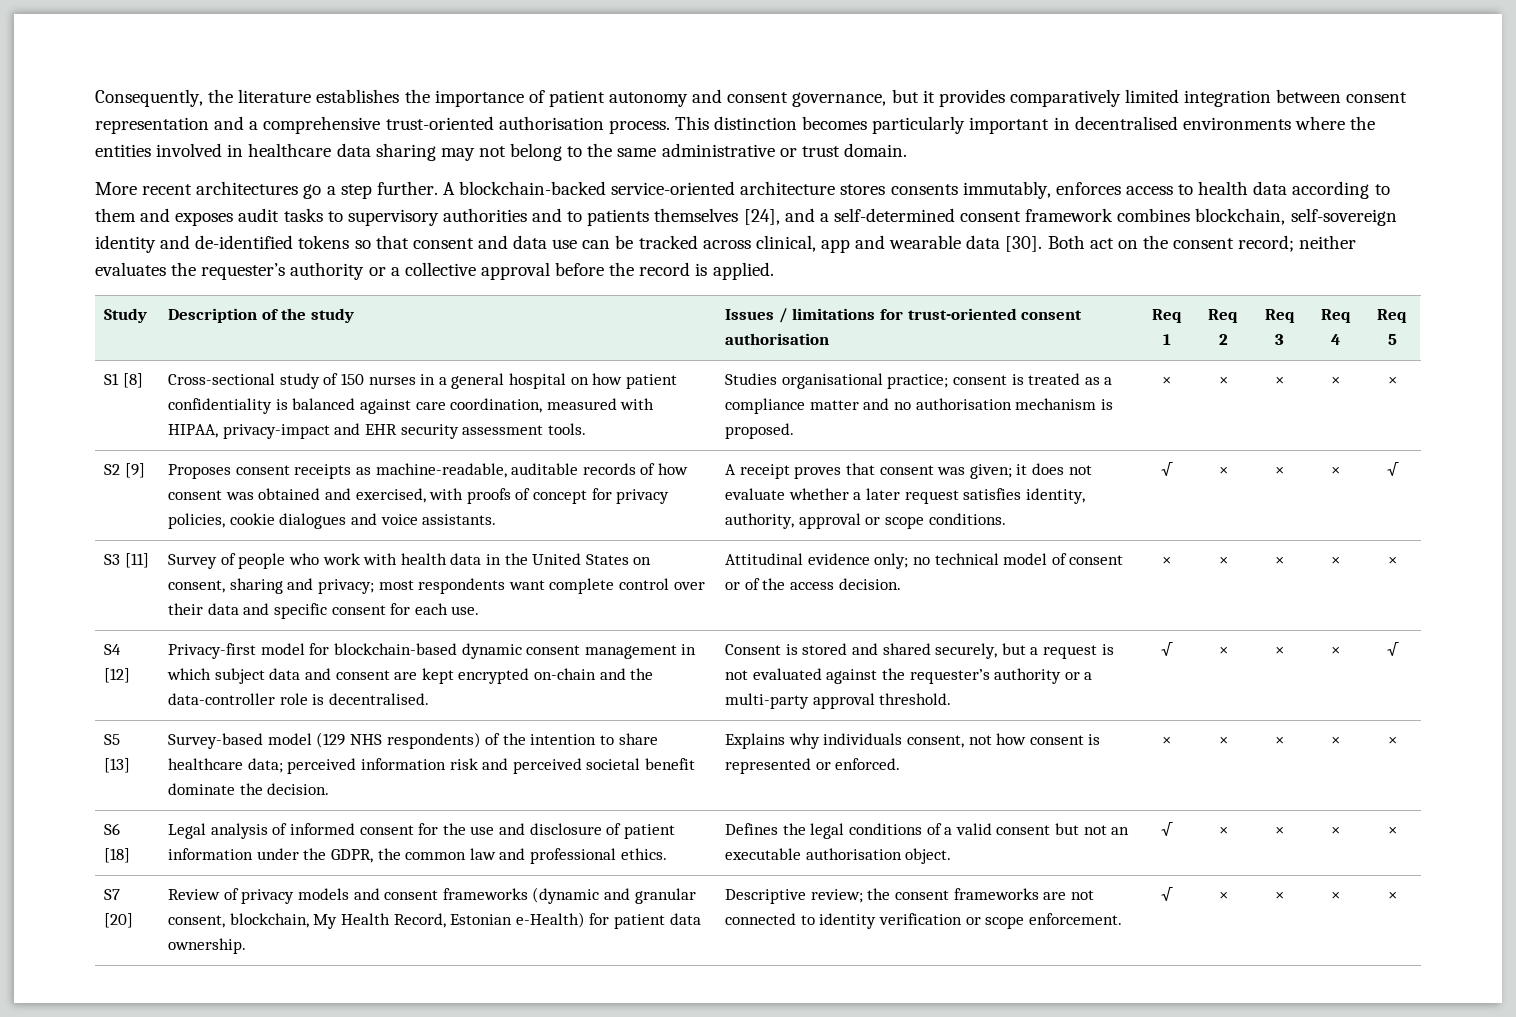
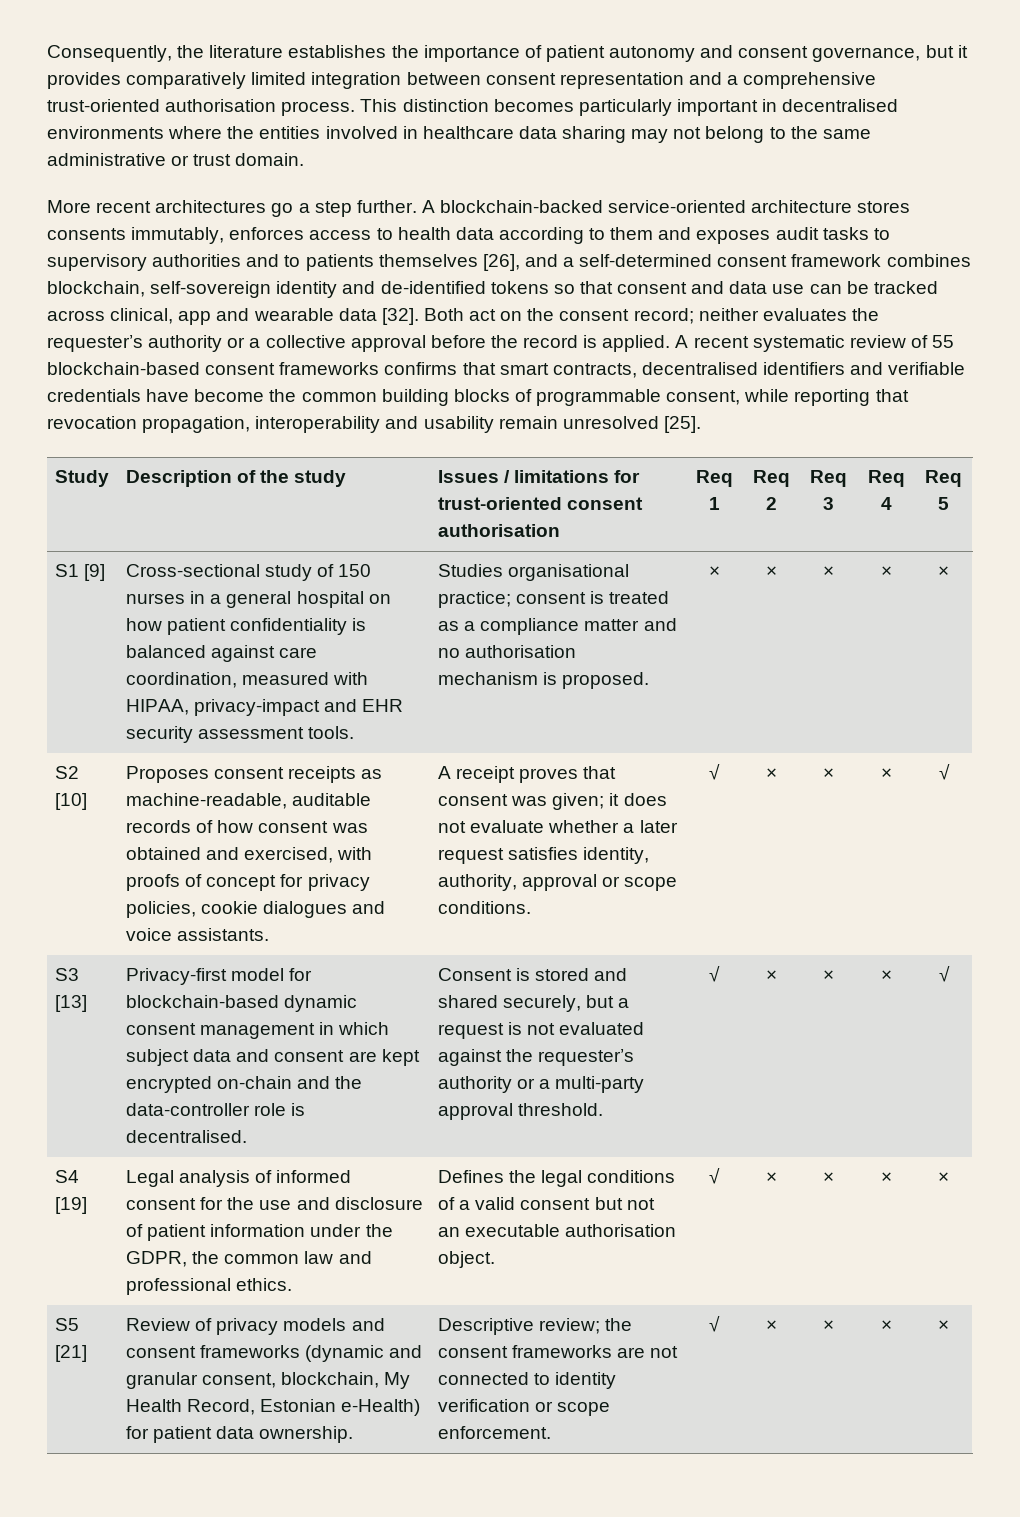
[743,209,780,225] [24], -> [482,254,520,271] [26],
[1005,236,1043,252] [30]. -> [381,308,419,325] [32].
(774, 271) none -> [675,335,955,352] [47,362,966,378] [47,389,909,406] [47,416,701,433] A recent systematic review of 55 blockchain-based consent frameworks confirms that smart contracts, decentralised identifiers and verifiable credentials have become the common building blocks of programmable consent, while reporting that revocation propagation, interoperability and usability remain unresolved [25].
[122,373,143,388] [8] -> [84,564,106,581] [9]
[124,463,145,478] [9] -> [55,793,88,810] [10]
[124,553,149,568] [168,553,652,569] [168,578,705,594] [168,603,480,619] [725,553,1124,569] [725,578,901,590] [1162,556,1171,565] [1218,556,1228,565] [1275,556,1284,565] [1331,556,1340,565] [1387,556,1397,565] [104,644,122,655] [104,668,131,683] [11] | Survey of people who work with health data in the United States on consent, sharing and privacy; most respondents want complete control over their data and specific consent for each use. | Attitudinal evidence only; no technical model of consent or of the access decision. | × | × | × | × | × // S4 [12] -> [55,995,88,1012] [13]
[104,734,121,745] [104,758,131,773] [168,732,658,749] [168,758,695,774] [168,783,330,795] [725,733,1101,749] [725,758,901,774] [1162,736,1171,745] [1218,736,1228,745] [1275,736,1284,745] [1331,736,1340,745] [1387,736,1397,745] [104,823,121,835] [104,848,131,863] S5 [13] | Survey-based model (129 NHS respondents) of the intention to share healthcare data; perceived information risk and perceived societal benefit dominate the decision. | Explains why individuals consent, not how consent is represented or enforced. | × | × | × | × | × // S6 [18] -> [55,1170,80,1183] [55,1197,88,1214] S4 [19]
[104,889,121,900] [104,913,134,928] S7 [20] -> [55,1318,80,1331] [55,1345,88,1362] S5 [21]

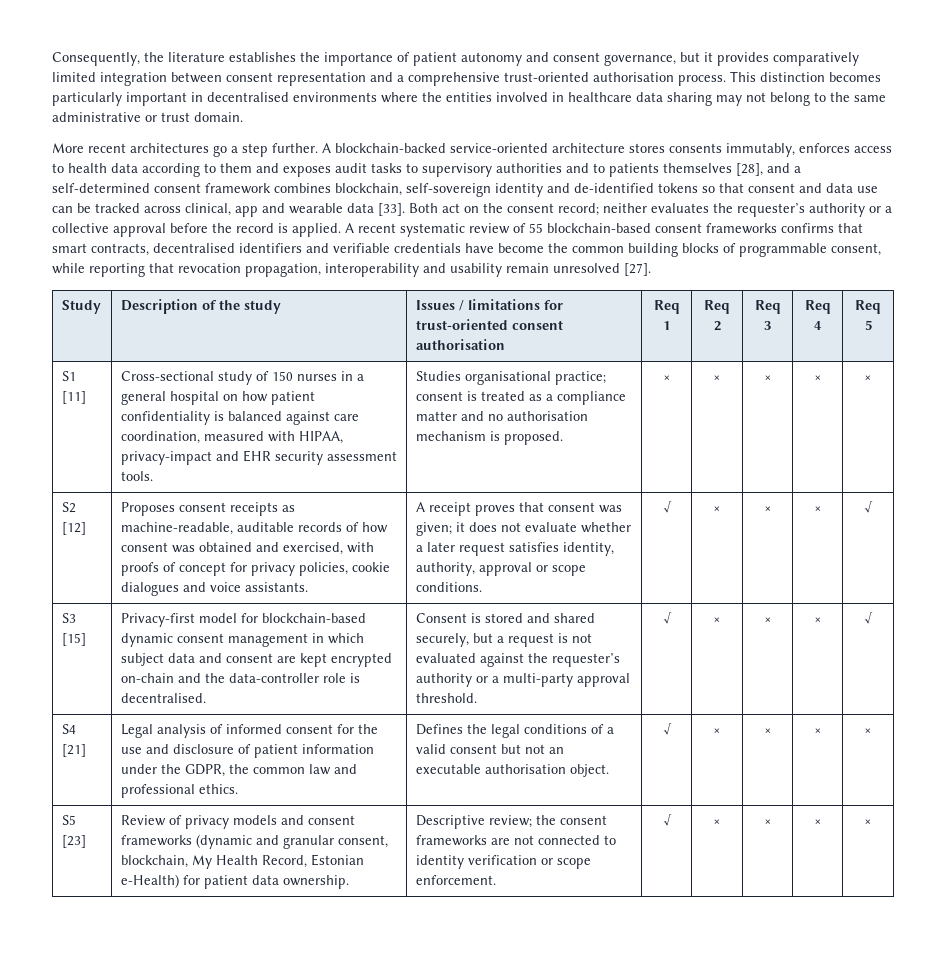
[482,254,520,271] [26], -> [736,163,763,176] [28],
[381,308,419,325] [32]. -> [378,203,405,216] [33].
[663,416,701,433] [25]. -> [624,263,651,276] [27].
[84,564,106,581] [9] -> [61,391,86,404] [11]
[55,793,88,810] [10] -> [61,522,86,535] [12]
[55,995,88,1012] [13] -> [61,633,86,646] [15]
[55,1197,88,1214] [19] -> [61,744,86,757] [21]
[55,1345,88,1362] [21] -> [61,835,86,848] [23]

